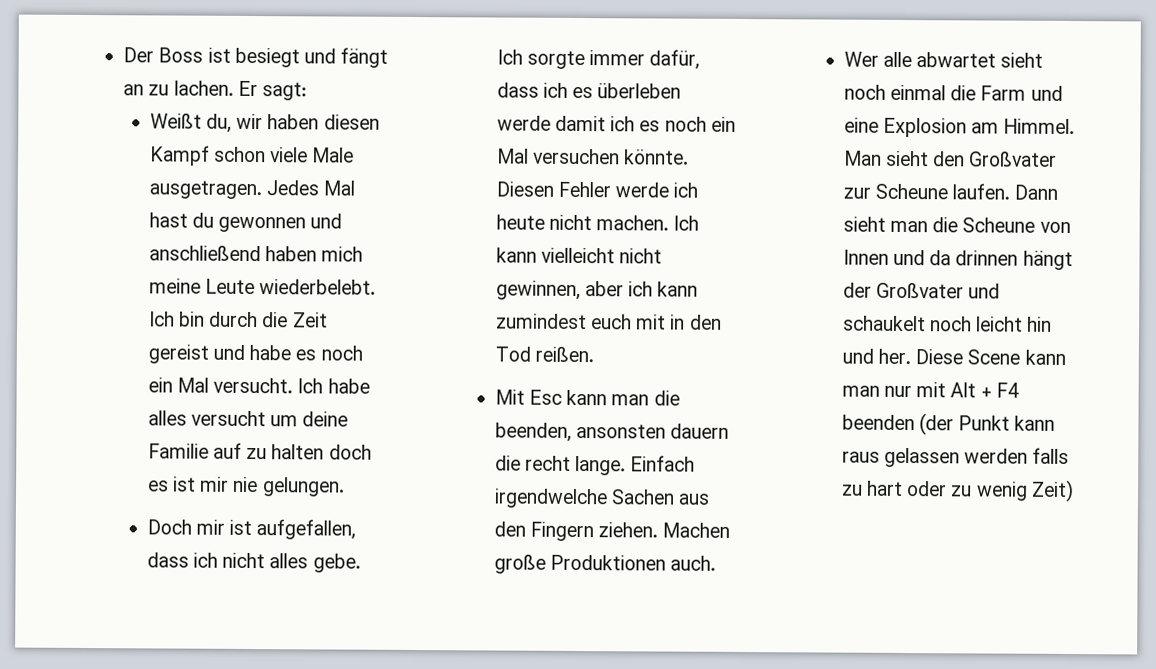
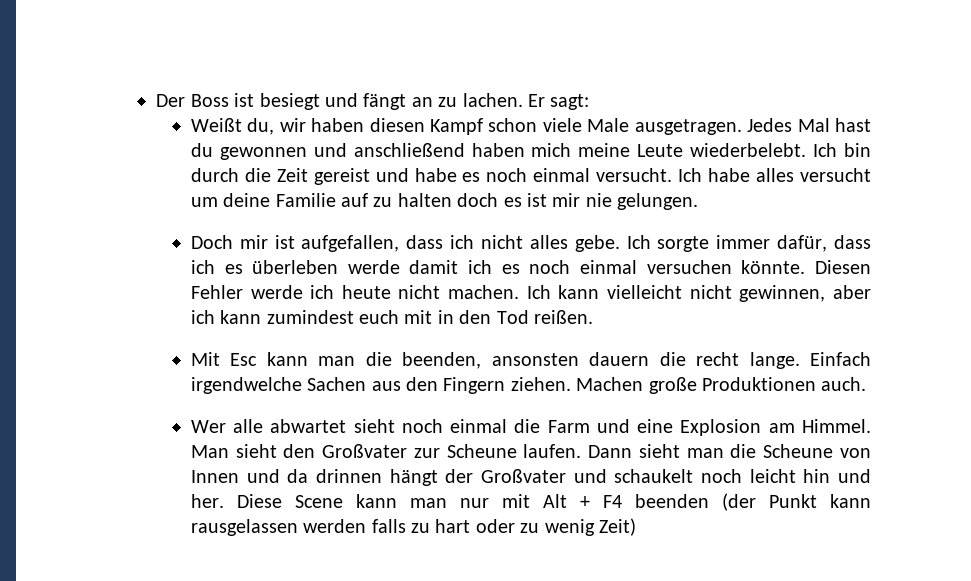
[147,377,209,393] ein Mal -> [533,168,591,182] einmal
[710,116,736,132] [496,148,529,164] ein Mal -> [580,260,638,274] einmal
[841,447,960,468] raus gelassen -> [190,519,298,536] rausgelassen

